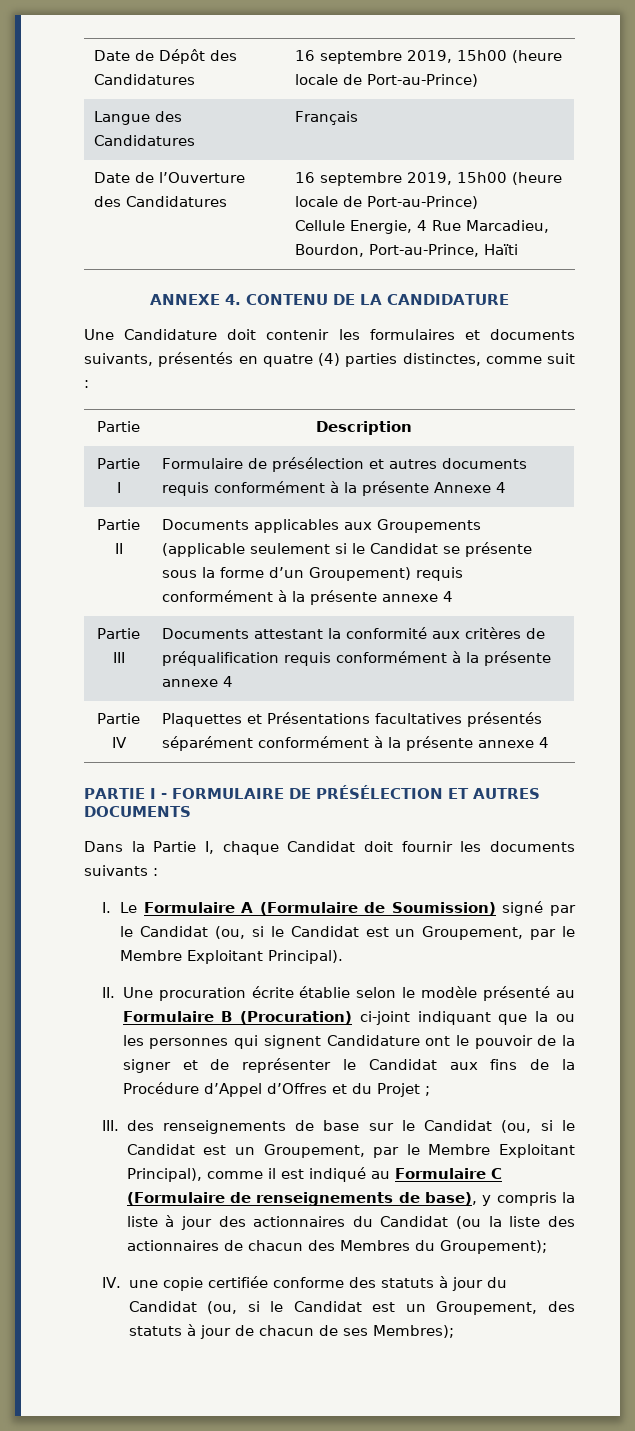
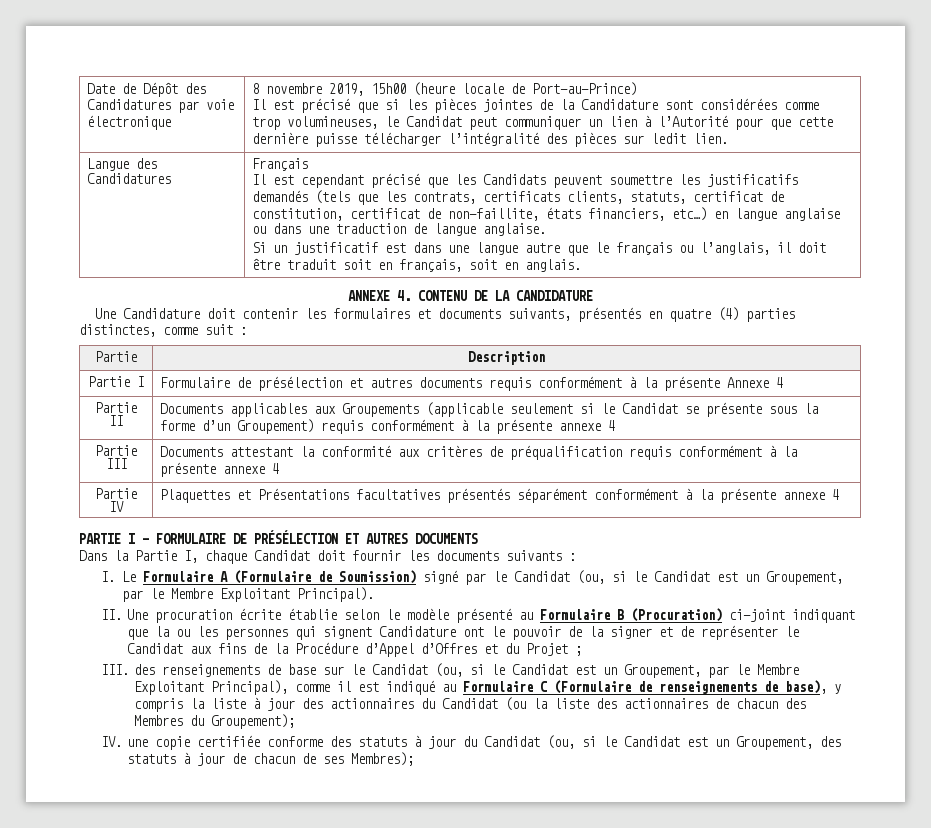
[295,50,563,64] [295,74,479,87] [94,111,183,125] [94,135,196,146] [295,111,359,125] [94,172,246,183] [94,196,228,207] [295,172,563,186] [295,196,479,209] [295,220,550,234] [295,244,519,257] | 16 septembre 2019, 15h00 (heure locale de Port-au-Prince) // Langue des Candidatures | Français // Date de l’Ouverture des Candidatures | 16 septembre 2019, 15h00 (heure locale de Port-au-Prince) // Cellule Energie, 4 Rue Marcadieu, Bourdon, Port-au-Prince, Haïti -> [177,99,234,113] [86,115,171,130] [251,82,637,96] [251,98,819,113] [251,115,833,130] [251,132,728,147] [86,158,157,171] [86,173,171,184] [251,158,308,171] [251,173,798,188] [251,190,784,205] [251,207,840,221] [251,223,546,236] [251,242,826,256] [251,258,581,272] par voie électronique | 8 novembre 2019, 15h00 (heure locale de Port-au-Prince) // Il est précisé que si les pièces jointes de la Candidature sont considérées comme trop volumineuses, le Candidat peut communiquer un lien à l’Autorité pour que cette dernière puisse télécharger l’intégralité des pièces sur ledit lien. // Langue des Candidatures | Français // Il est cependant précisé que les Candidats peuvent soumettre les justificatifs demandés (tels que les contrats, certificats clients, statuts, certificat de constitution, certificat de non-faillite, états financiers, etc…) en langue anglaise ou dans une traduction de langue anglaise. // Si un justificatif est dans une langue autre que le français ou l’anglais, il doit être traduit soit en français, soit en anglais.

